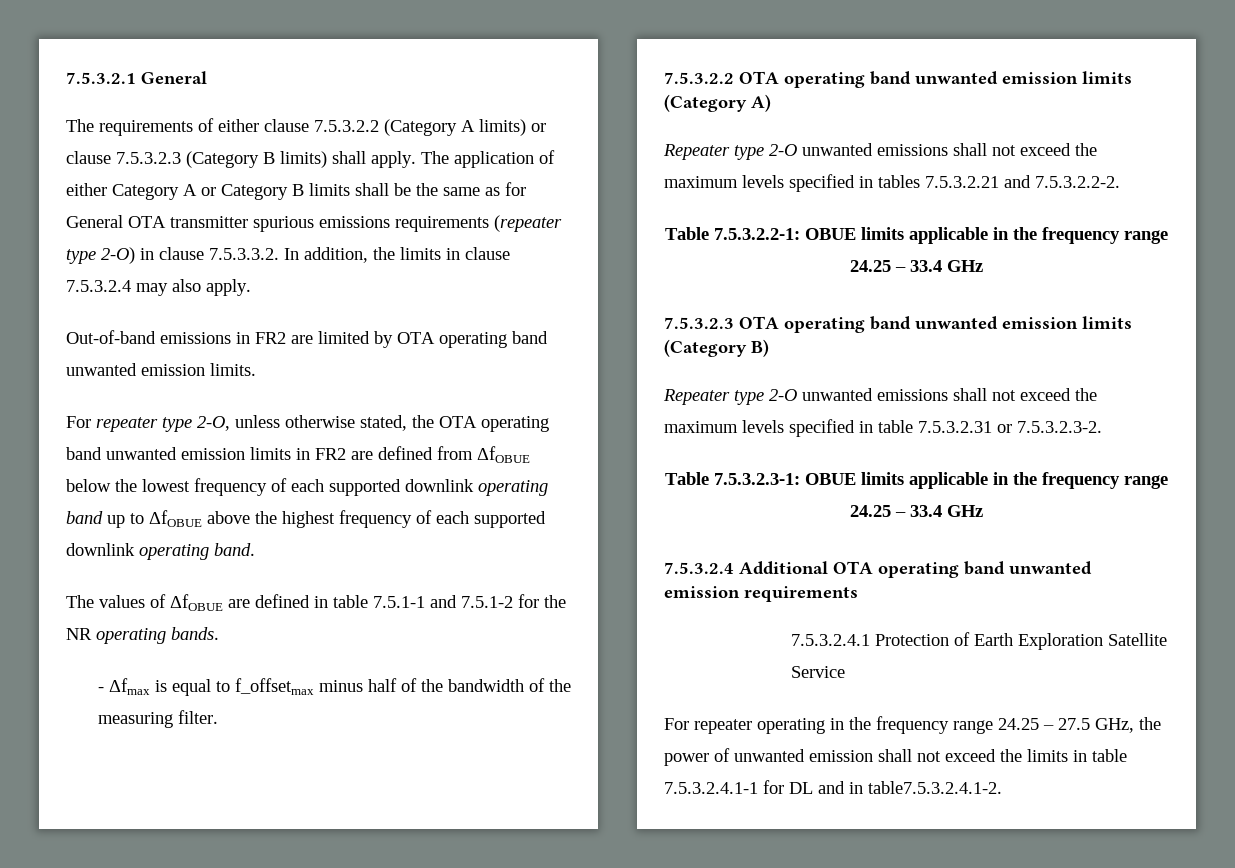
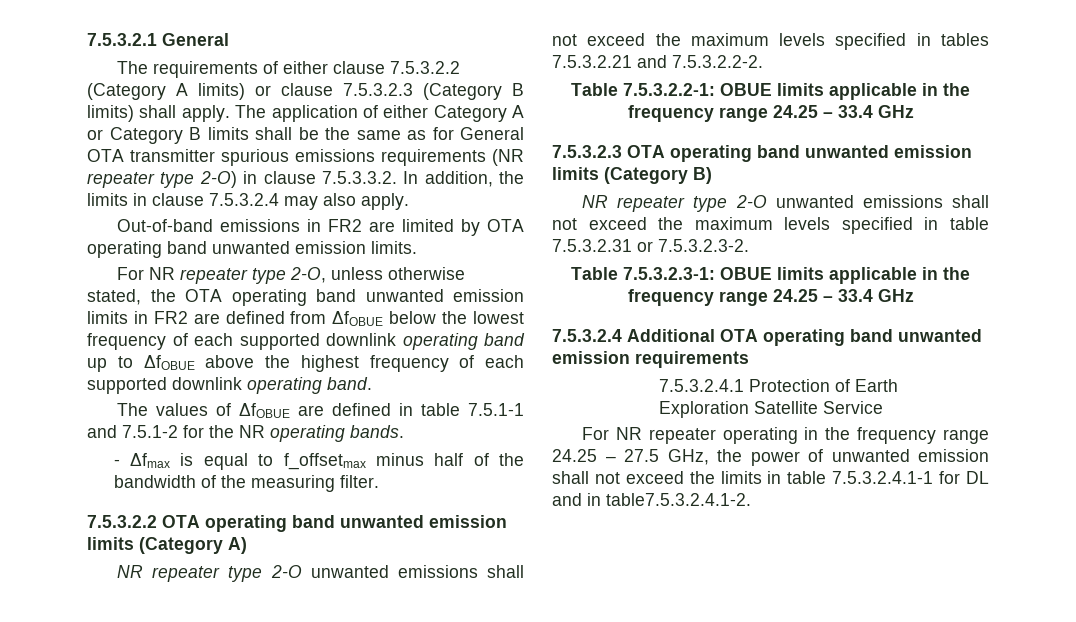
[494,215,562,232] (repeater -> [492,149,524,166] [87,172,155,188] (NR repeater
(91, 422) none -> [149,267,176,280] NR
[663,144,730,160] Repeater -> [117,565,221,582] NR repeater
[663,389,730,405] Repeater -> [582,195,686,212] NR repeater
(689, 724) none -> [615,427,642,440] NR

